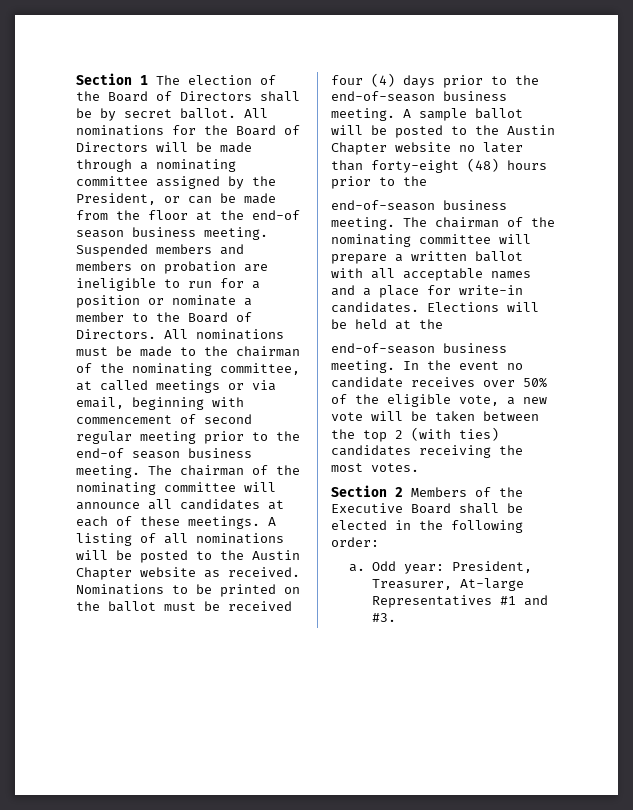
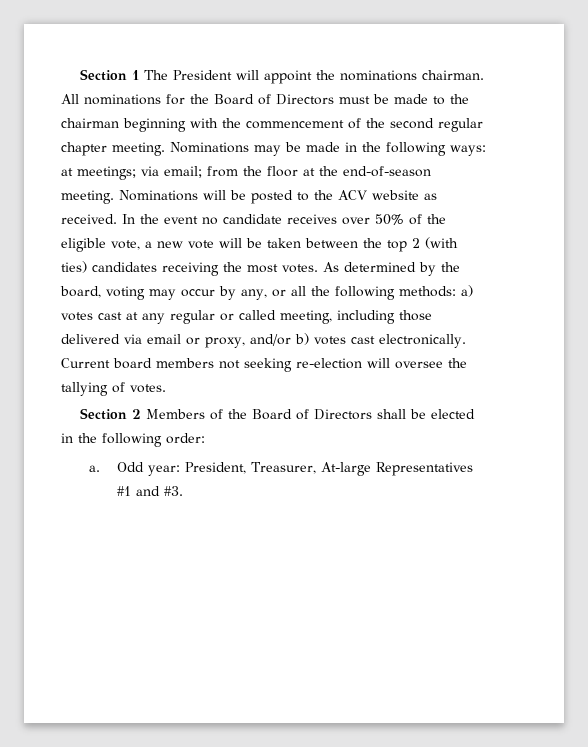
[188,75,276,85] [76,91,300,102] [76,108,236,121] election of the Board of Directors shall be by secret ballot. -> [172,70,484,84] President will appoint the nominations chairman.
[156,142,252,153] [76,159,236,172] [76,176,276,189] [76,193,276,205] [76,210,300,221] [76,227,268,240] [76,244,244,257] [76,261,268,274] [76,278,260,291] [76,295,252,308] [76,312,252,323] [76,329,284,340] will be made through a nominating committee assigned by the President, or can be made from the floor at the end-of season business meeting. Suspended members and members on probation are ineligible to run for a position or nominate a member to the Board of Directors. All nominations -> (334, 99) none
[76,363,300,376] [76,380,276,393] [76,397,244,410] [76,414,252,424] [76,431,300,444] [76,448,252,459] [76,465,300,478] [76,482,276,495] [76,499,284,510] [76,516,276,529] [76,533,284,546] [76,550,300,563] [76,567,132,580] of the nominating committee, at called meetings or via email, beginning with commencement of second regular meeting prior to the end-of season business meeting. The chairman of the nominating committee will announce all candidates at each of these meetings. A listing of all nominations will be posted to the Austin Chapter -> [123,118,483,132] [61,142,486,156] [61,166,431,180] [61,190,367,204] beginning with the commencement of the second regular chapter meeting. Nominations may be made in the following ways: at meetings; via email; from the floor at the end-of-season meeting. Nominations will be posted to the ACV
[76,584,300,597] [76,601,292,612] [331,73,539,88] [331,91,507,102] [331,108,523,121] [331,125,555,138] [331,142,523,155] [331,158,547,173] [331,176,427,189] [331,200,507,211] [331,217,555,230] [331,234,531,247] [331,251,523,264] [331,268,531,281] [331,285,523,298] [331,302,539,313] [331,319,443,330] [331,343,507,354] [331,360,395,373] Nominations to be printed on the ballot must be received four (4) days prior to the end-of-season business meeting. A sample ballot will be posted to the Austin Chapter website no later than forty-eight (48) hours prior to the // end-of-season business meeting. The chairman of the nominating committee will prepare a written ballot with all acceptable names and a place for write-in candidates. Elections will be held at the // end-of-season business meeting. -> (117, 219) none
(419, 467) none -> [323,262,460,276] [60,285,473,300] [61,310,432,324] [61,333,466,348] [61,358,467,372] [61,382,166,396] As determined by the board, voting may occur by any, or all the following methods: a) votes cast at any regular or called meeting, including those delivered via email or proxy, and/or b) votes cast electronically. Current board members not seeking re-election will oversee the tallying of votes.
[331,503,451,514] Executive Board -> [251,409,372,420] Board of Directors

